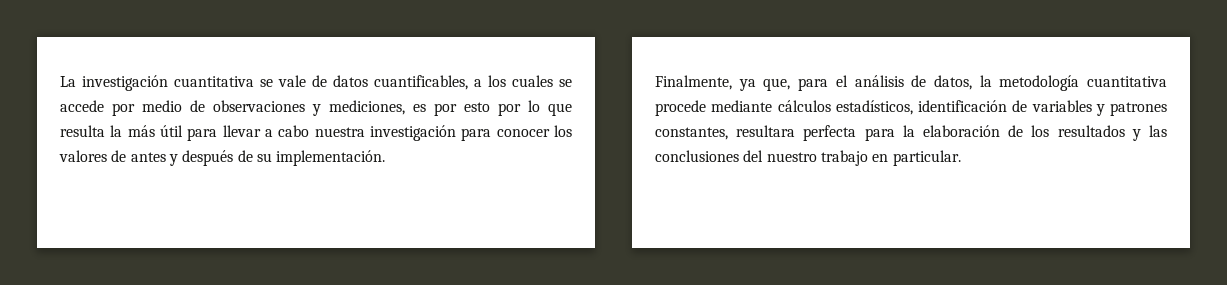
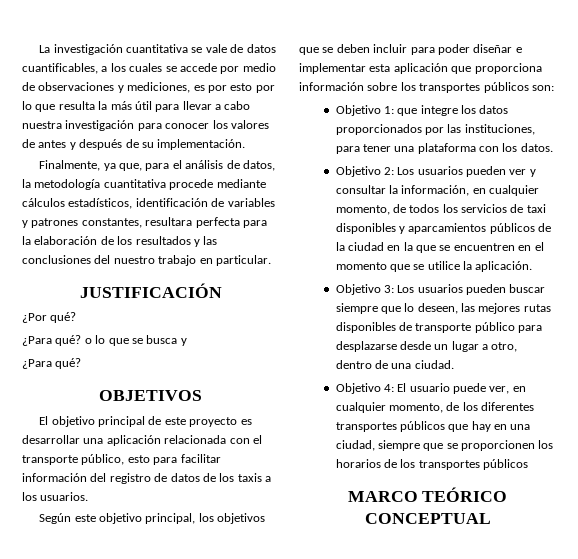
(961, 158) none -> [79,283,222,298] [22,312,77,323] [22,335,187,346] [22,358,82,369] [99,390,202,401] [39,416,252,427] [22,435,262,446] [22,454,221,465] [22,473,271,484] [22,492,89,501] [39,513,266,524] [299,44,522,55] [299,63,542,74] [299,82,554,93] [335,105,509,116] [335,124,535,135] [335,143,553,154] [335,166,536,177] [335,185,540,196] [335,204,546,215] [335,223,552,234] [335,242,544,253] [335,261,533,272] [335,284,546,295] [335,303,551,314] [335,322,543,333] [335,341,518,352] [335,360,454,369] [335,383,526,394] [335,402,535,413] [335,421,531,432] [335,440,554,451] [335,459,529,470] [347,487,508,502] [364,513,491,524] // JUSTIFICACIÓN // ¿Por qué? // ¿Para qué? o lo que se busca y // ¿Para qué? // OBJETIVOS // El objetivo principal de este proyecto es desarrollar una aplicación relacionada con el transporte público, esto para facilitar información del registro de datos de los taxis a los usuarios. // Según este objetivo principal, los objetivos que se deben incluir para poder diseñar e implementar esta aplicación que proporciona información sobre los transportes públicos son: // Objetivo 1: que integre los datos proporcionados por las instituciones, para tener una plataforma con los datos. // Objetivo 2: Los usuarios pueden ver y consultar la información, en cualquier momento, de todos los servicios de taxi disponibles y aparcamientos públicos de la ciudad en la que se encuentren en el momento que se utilice la aplicación. // Objetivo 3: Los usuarios pueden buscar siempre que lo deseen, las mejores rutas disponibles de transporte público para desplazarse desde un lugar a otro, dentro de una ciudad. // Objetivo 4: El usuario puede ver, en cualquier momento, de los diferentes transportes públicos que hay en una ciudad, siempre que se proporcionen los horarios de los transportes públicos // MARCO TEÓRICO CONCEPTUAL

